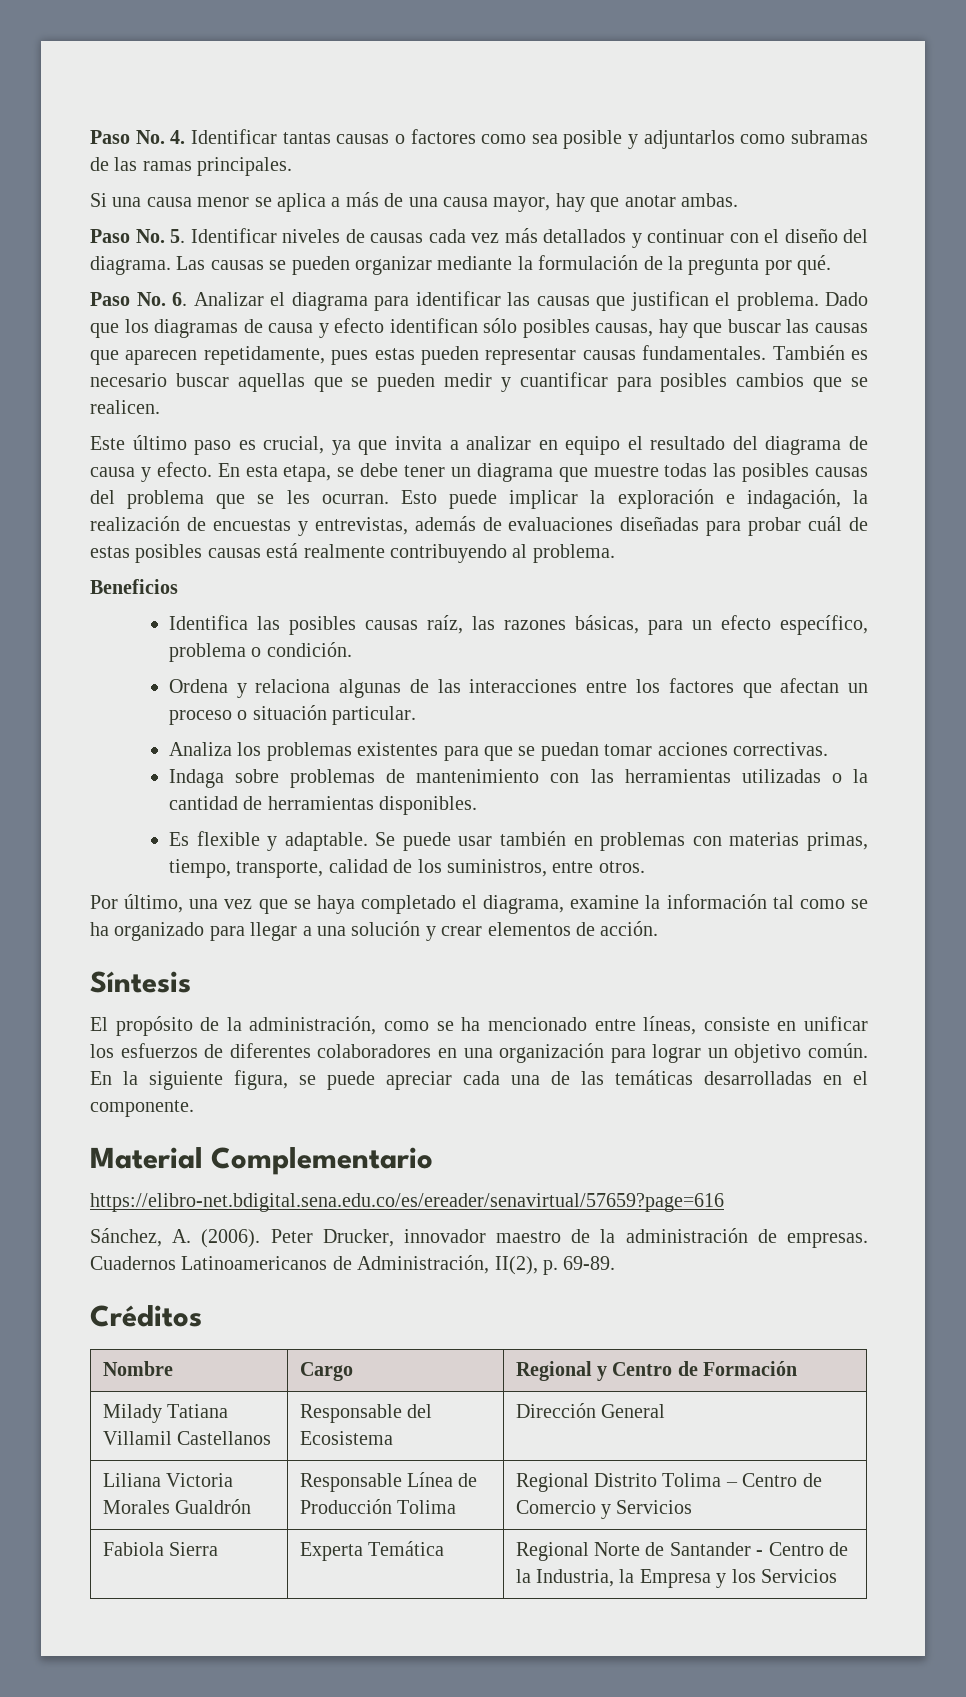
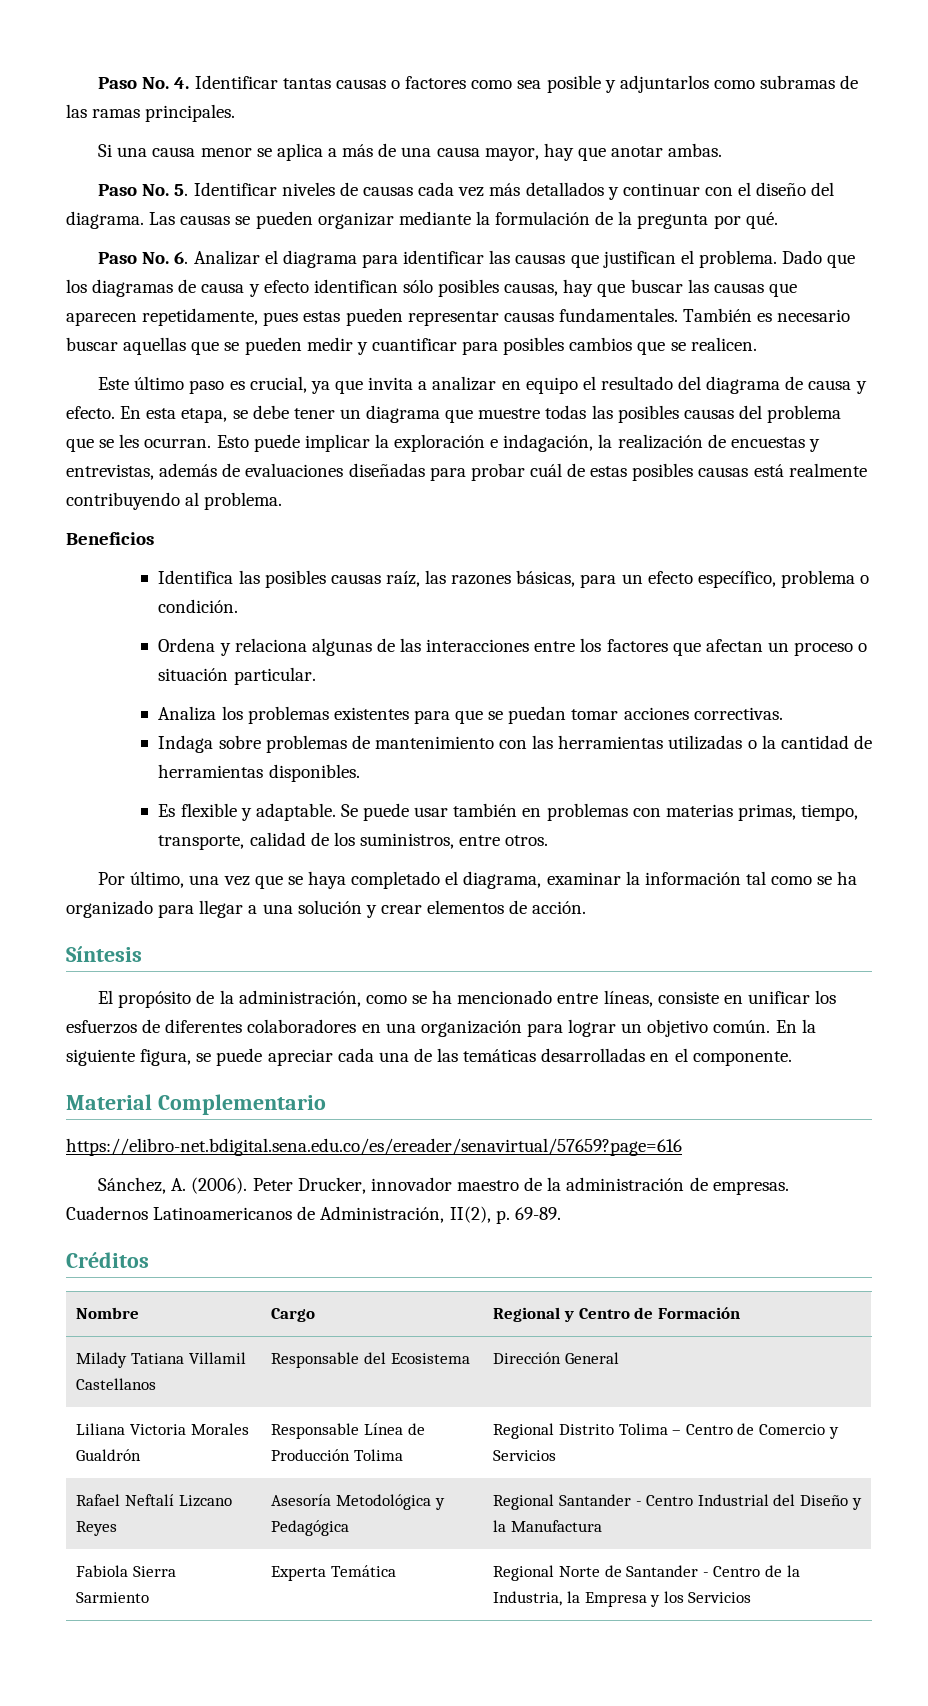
[570,895,640,909] examine -> [546,872,621,885] examinar
(693, 1507) none -> [76,1494,232,1507] [76,1521,118,1536] [271,1494,445,1510] [271,1520,350,1536] [493,1494,862,1510] [493,1520,603,1532] // Rafael Neftalí Lizcano Reyes | Asesoría Metodológica y Pedagógica | Regional Santander - Centro Industrial del Diseño y la Manufactura
(218, 1549) none -> [76,1592,150,1603] Sarmiento

